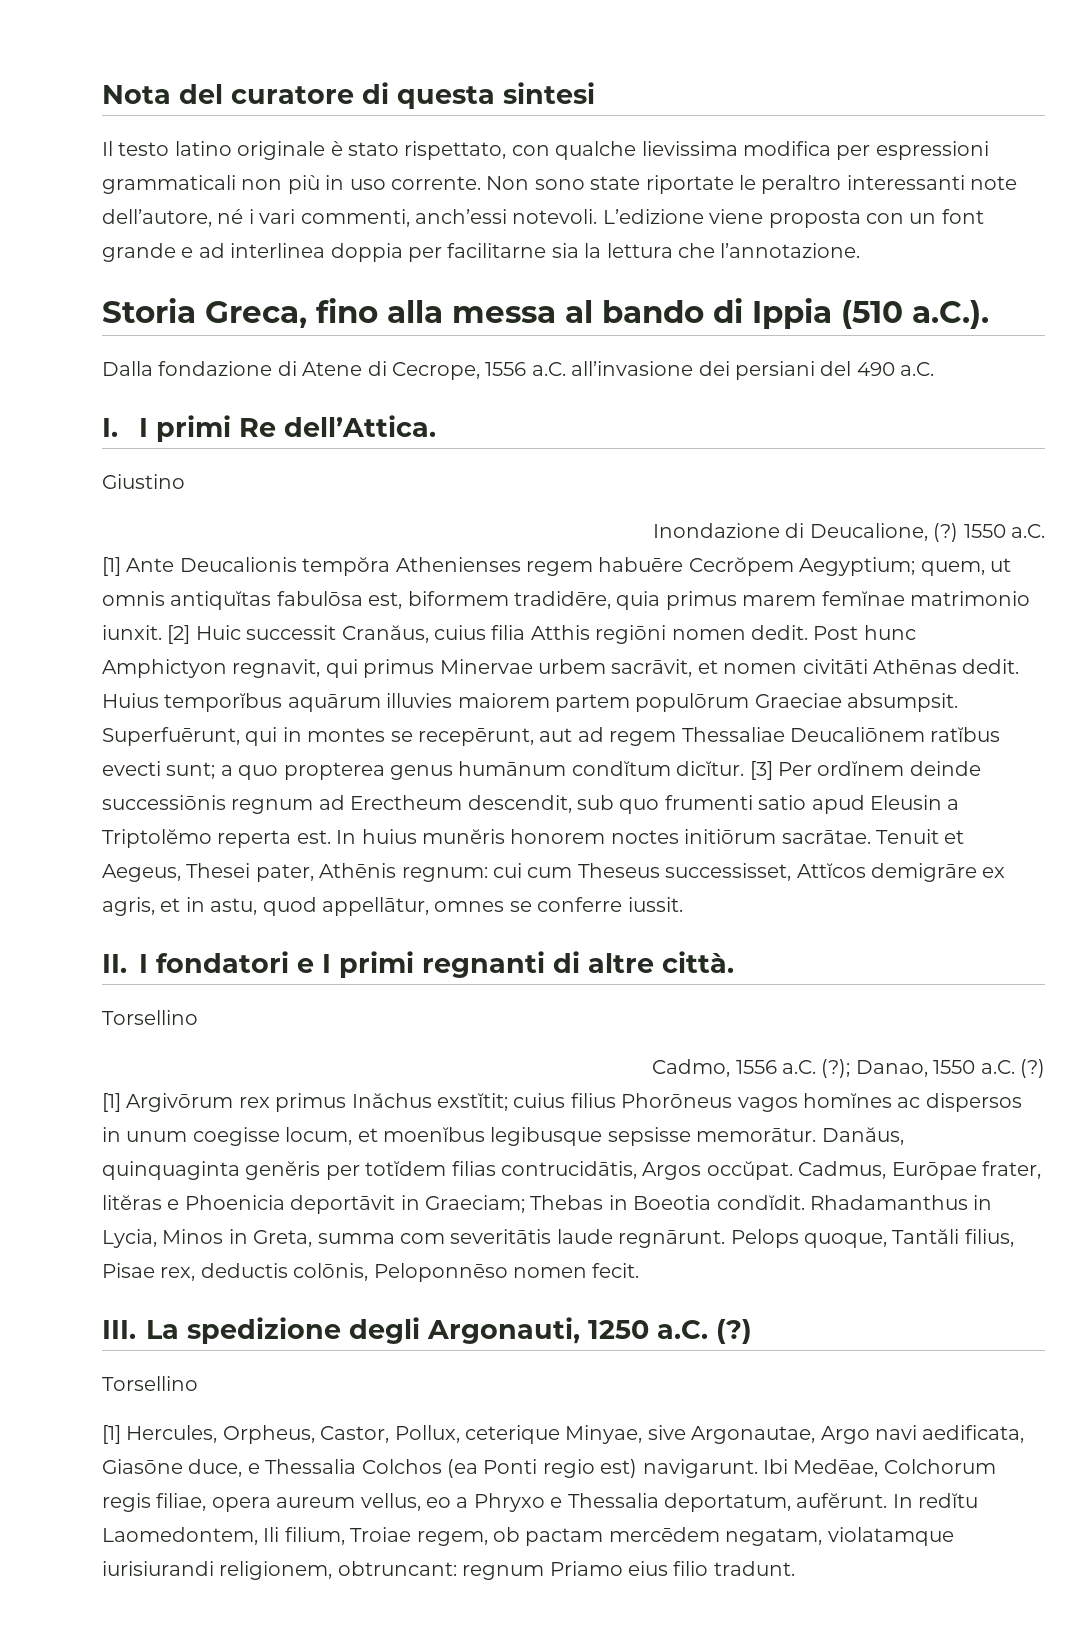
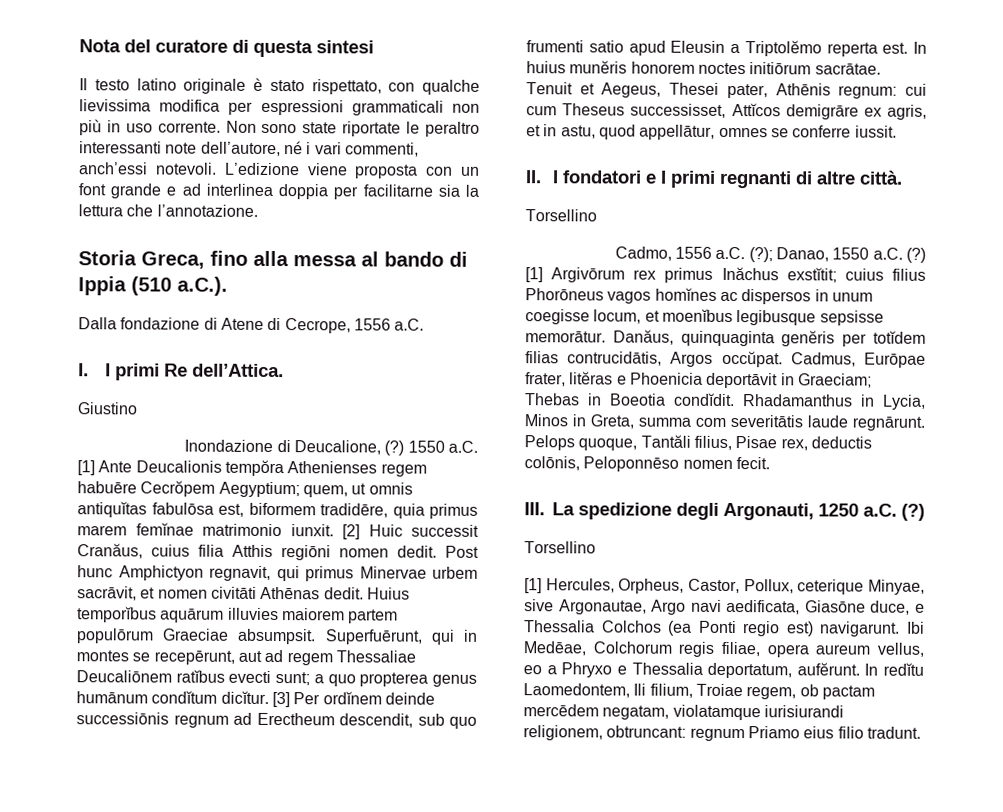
[571,361,935,380] all’invasione dei persiani del 490 a.C. -> (425, 324) none

